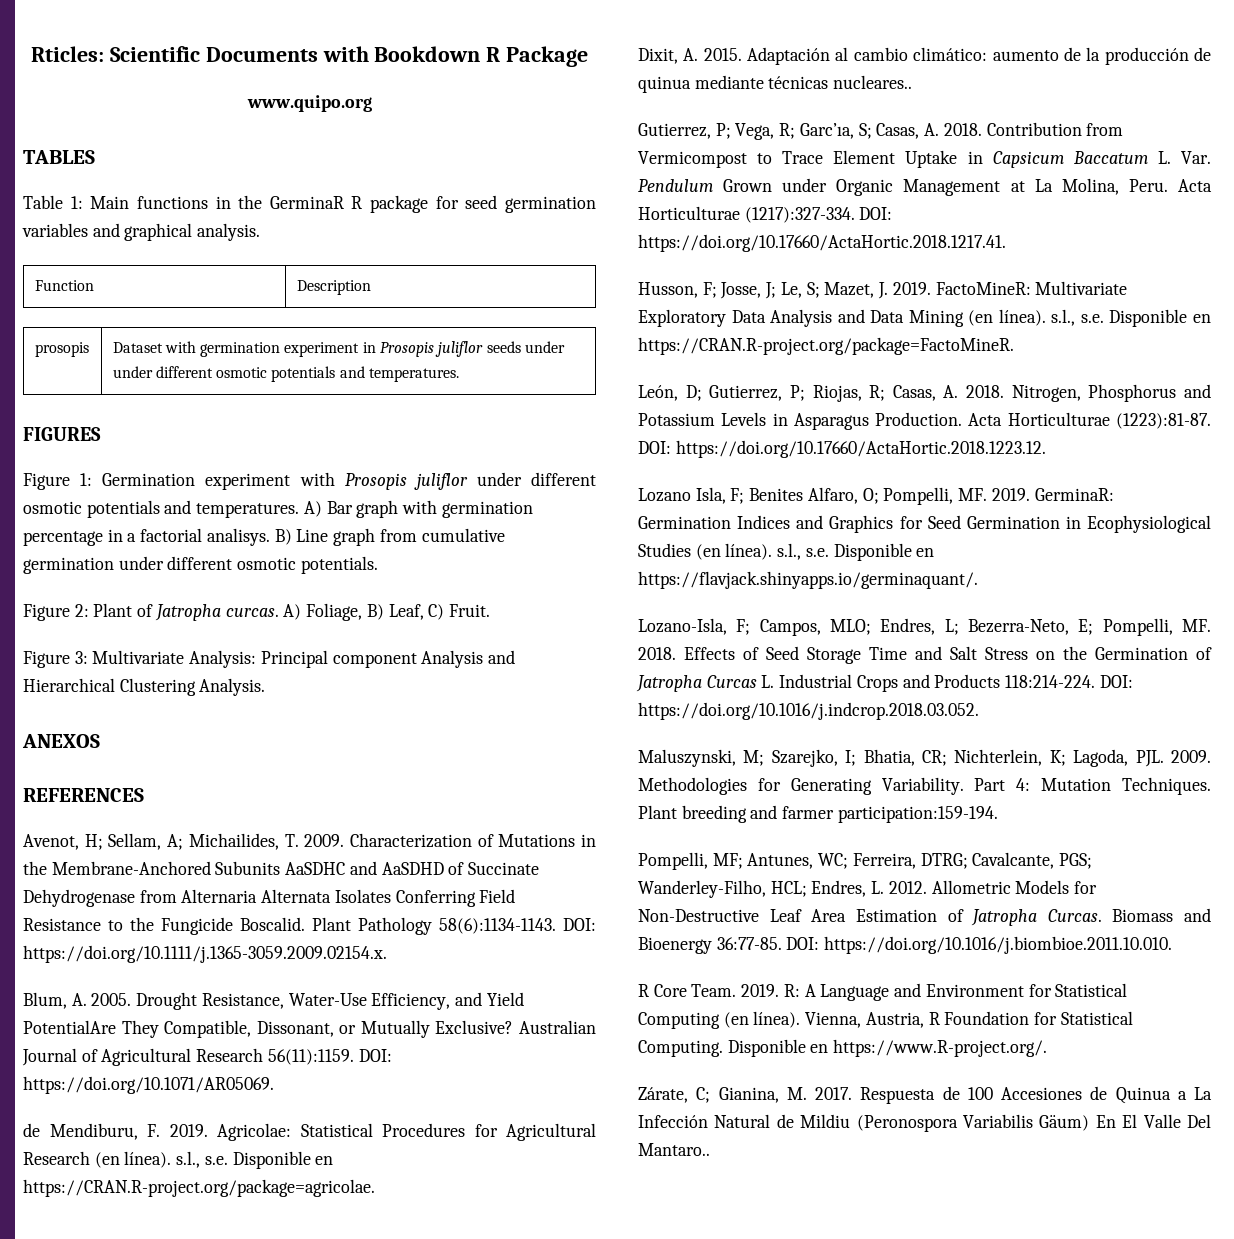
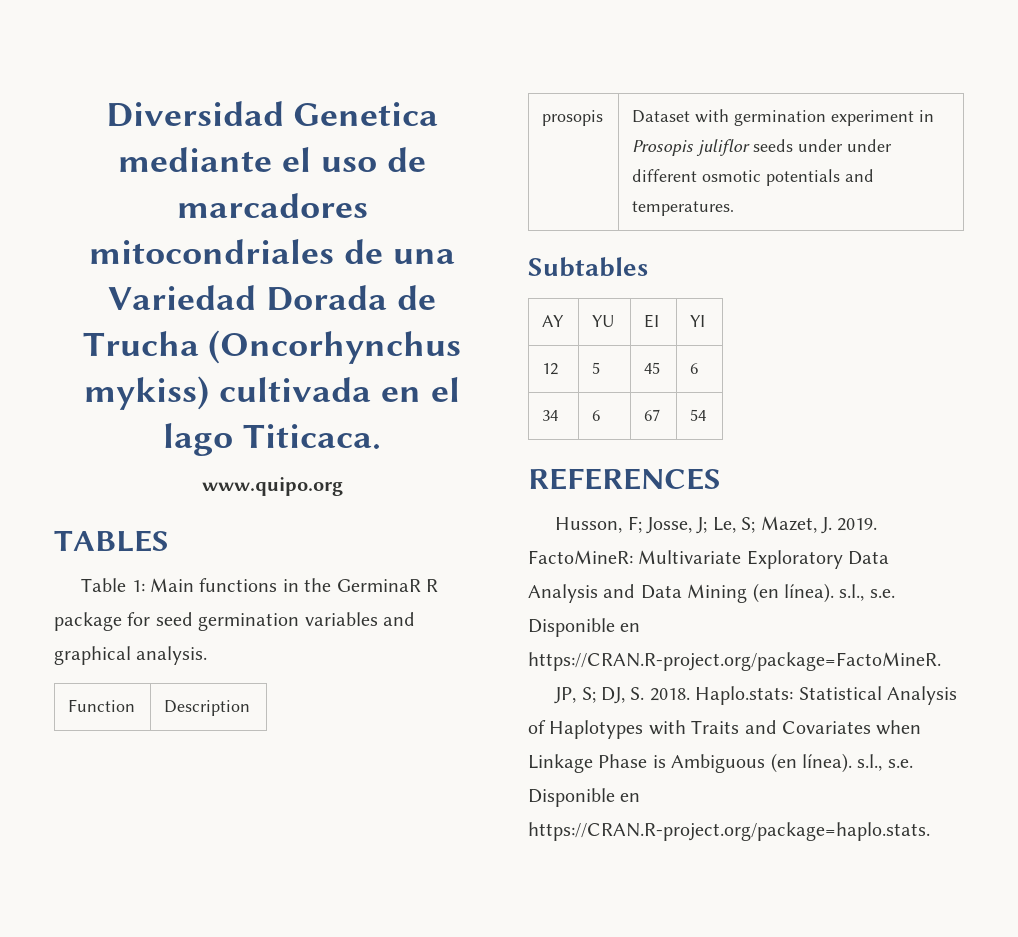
[31,46,588,67] Rticles: Scientific Documents with Bookdown R Package -> [105,101,439,127] [118,147,426,172] [176,193,368,218] [89,239,455,264] [108,285,436,311] [82,330,462,364] [84,376,460,410] [163,423,381,456] Diversidad Genetica mediante el uso de marcadores mitocondriales de una Variedad Dorada de Trucha (Oncorhynchus mykiss) cultivada en el lago Titicaca.
[23,427,101,441] [23,472,596,490] [23,500,533,518] [23,528,505,546] [23,556,378,574] [23,603,490,621] [23,650,516,668] [23,678,266,696] [22,734,100,748] [23,788,144,802] [23,833,596,850] [23,861,540,875] [23,889,516,907] [23,917,596,935] [23,945,387,963] [23,992,524,1010] [23,1020,596,1038] [22,1048,392,1066] [23,1076,274,1094] [23,1123,596,1141] [23,1151,334,1169] [23,1179,375,1197] [638,47,1211,65] [638,75,913,93] [638,122,1124,140] [638,150,1211,168] [638,178,1212,196] [638,206,893,223] [638,234,1006,252] FIGURES // Figure 1: Germination experiment with Prosopis juliflor under different osmotic potentials and temperatures. A) Bar graph with germination percentage in a factorial analisys. B) Line graph from cumulative germination under different osmotic potentials. // Figure 2: Plant of Jatropha curcas. A) Foliage, B) Leaf, C) Fruit. // Figure 3: Multivariate Analysis: Principal component Analysis and Hierarchical Clustering Analysis. // ANEXOS // REFERENCES // Avenot, H; Sellam, A; Michailides, T. 2009. Characterization of Mutations in the Membrane-Anchored Subunits AaSDHC and AaSDHD of Succinate Dehydrogenase from Alternaria Alternata Isolates Conferring Field Resistance to the Fungicide Boscalid. Plant Pathology 58(6):1134-1143. DOI: https://doi.org/10.1111/j.1365-3059.2009.02154.x. // Blum, A. 2005. Drought Resistance, Water-Use Efficiency, and Yield PotentialAre They Compatible, Dissonant, or Mutually Exclusive? Australian Journal of Agricultural Research 56(11):1159. DOI: https://doi.org/10.1071/AR05069. // de Mendiburu, F. 2019. Agricolae: Statistical Procedures for Agricultural Research (en línea). s.l., s.e. Disponible en https://CRAN.R-project.org/package=agricolae. // Dixit, A. 2015. Adaptación al cambio climático: aumento de la producción de quinua mediante técnicas nucleares.. // Gutierrez, P; Vega, R; Garc’ıa, S; Casas, A. 2018. Contribution from Vermicompost to Trace Element Uptake in Capsicum Baccatum L. Var. Pendulum Grown under Organic Management at La Molina, Peru. Acta Horticulturae (1217):327-334. DOI: https://doi.org/10.17660/ActaHortic.2018.1217.41. -> [528,257,648,277] [542,315,565,327] [592,315,615,327] [644,314,660,328] [690,315,706,327] [542,363,559,375] [592,362,601,374] [644,362,661,374] [690,363,699,374] [542,410,559,421] [592,410,601,421] [644,409,661,421] [690,409,707,421] [528,468,721,490] Subtables // AY | YU | EI | YI // 12 | 5 | 45 | 6 // 34 | 6 | 67 | 54 // REFERENCES
[638,384,1211,402] [638,412,1211,430] [638,440,1046,458] [638,487,1114,505] [638,515,1211,533] [638,543,935,561] [638,571,978,589] [638,618,1211,636] [638,646,1212,664] [636,674,1133,692] [638,702,979,720] [638,749,1211,767] [638,777,1211,795] [638,805,998,823] [638,852,1093,870] [638,880,1098,898] [638,908,1211,926] [638,936,1173,954] [638,983,1128,1001] [638,1011,1133,1029] [638,1039,1048,1057] [638,1086,1212,1104] [638,1114,1211,1132] [638,1143,710,1156] León, D; Gutierrez, P; Riojas, R; Casas, A. 2018. Nitrogen, Phosphorus and Potassium Levels in Asparagus Production. Acta Horticulturae (1223):81-87. DOI: https://doi.org/10.17660/ActaHortic.2018.1223.12. // Lozano Isla, F; Benites Alfaro, O; Pompelli, MF. 2019. GerminaR: Germination Indices and Graphics for Seed Germination in Ecophysiological Studies (en línea). s.l., s.e. Disponible en https://flavjack.shinyapps.io/germinaquant/. // Lozano-Isla, F; Campos, MLO; Endres, L; Bezerra-Neto, E; Pompelli, MF. 2018. Effects of Seed Storage Time and Salt Stress on the Germination of Jatropha Curcas L. Industrial Crops and Products 118:214-224. DOI: https://doi.org/10.1016/j.indcrop.2018.03.052. // Maluszynski, M; Szarejko, I; Bhatia, CR; Nichterlein, K; Lagoda, PJL. 2009. Methodologies for Generating Variability. Part 4: Mutation Techniques. Plant breeding and farmer participation:159-194. // Pompelli, MF; Antunes, WC; Ferreira, DTRG; Cavalcante, PGS; Wanderley-Filho, HCL; Endres, L. 2012. Allometric Models for Non-Destructive Leaf Area Estimation of Jatropha Curcas. Biomass and Bioenergy 36:77-85. DOI: https://doi.org/10.1016/j.biombioe.2011.10.010. // R Core Team. 2019. R: A Language and Environment for Statistical Computing (en línea). Vienna, Austria, R Foundation for Statistical Computing. Disponible en https://www.R-project.org/. // Zárate, C; Gianina, M. 2017. Respuesta de 100 Accesiones de Quinua a La Infección Natural de Mildiu (Peronospora Variabilis Gäum) En El Valle Del Mantaro.. -> [554,686,957,705] [528,720,922,739] [528,753,913,773] [528,788,641,807] [528,822,930,841] JP, S; DJ, S. 2018. Haplo.stats: Statistical Analysis of Haplotypes with Traits and Covariates when Linkage Phase is Ambiguous (en línea). s.l., s.e. Disponible en https://CRAN.R-project.org/package=haplo.stats.

